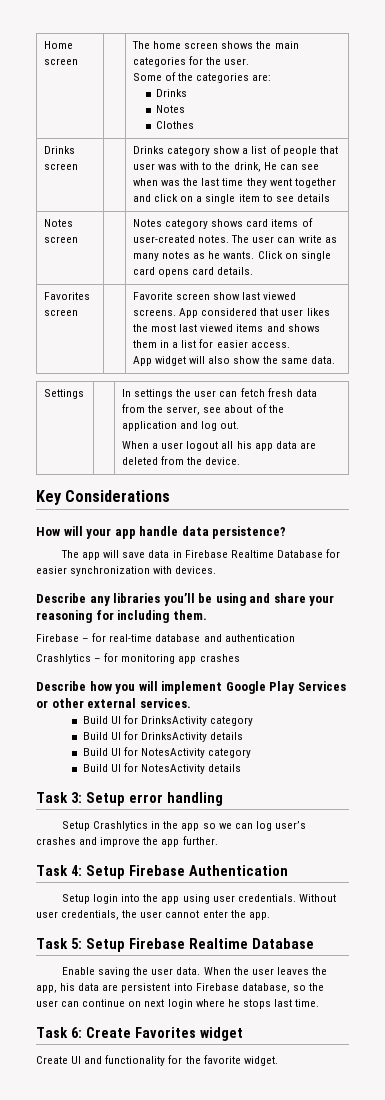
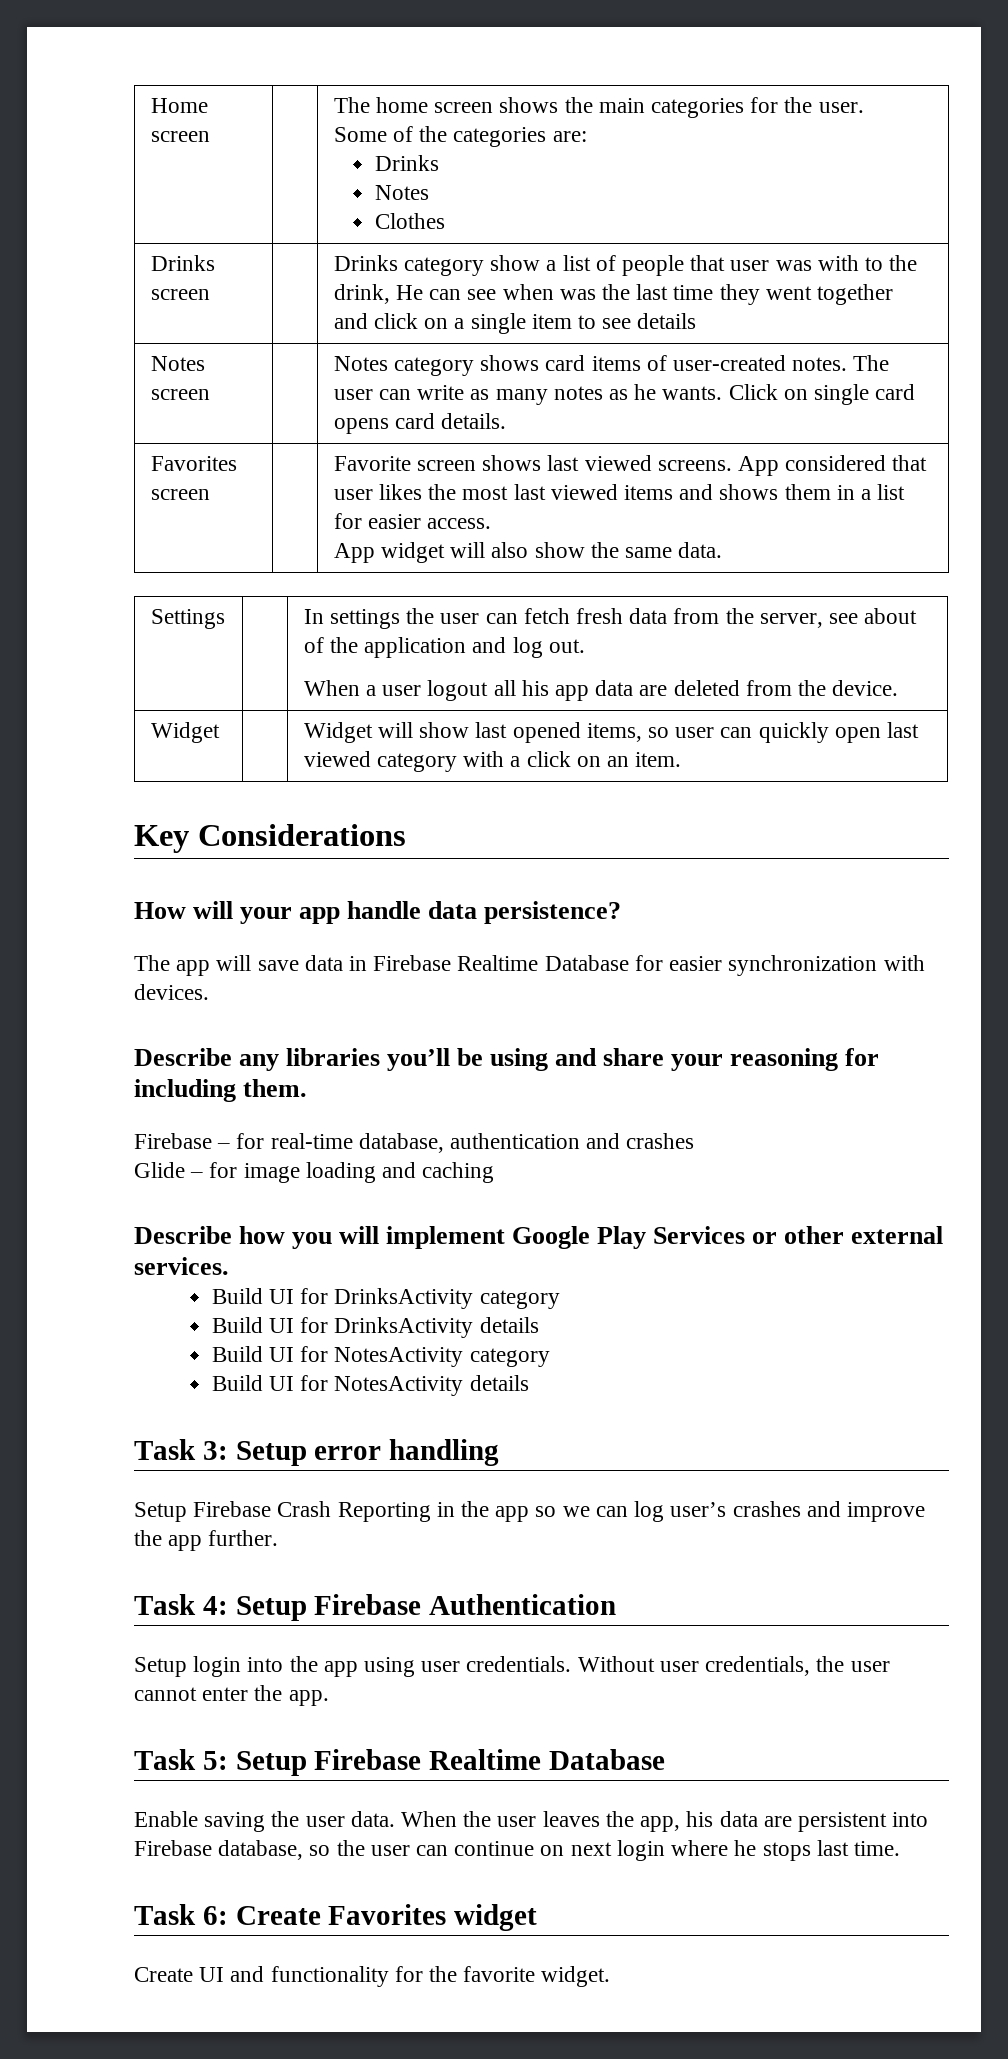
[213,292,241,300] show -> [482,455,542,471] shows
(241, 461) none -> [150,722,220,743] [303,722,920,743] [303,751,682,772] // Widget | | Widget will show last opened items, so user can quickly open last viewed category with a click on an item.
[155,634,295,642] [36,653,240,664] database and authentication // Crashlytics – for monitoring app crashes -> [358,1133,695,1153] [134,1162,495,1183] database, authentication and crashes // Glide – for image loading and caching
[93,821,149,831] Crashlytics -> [193,1501,431,1522] Firebase Crash Reporting

